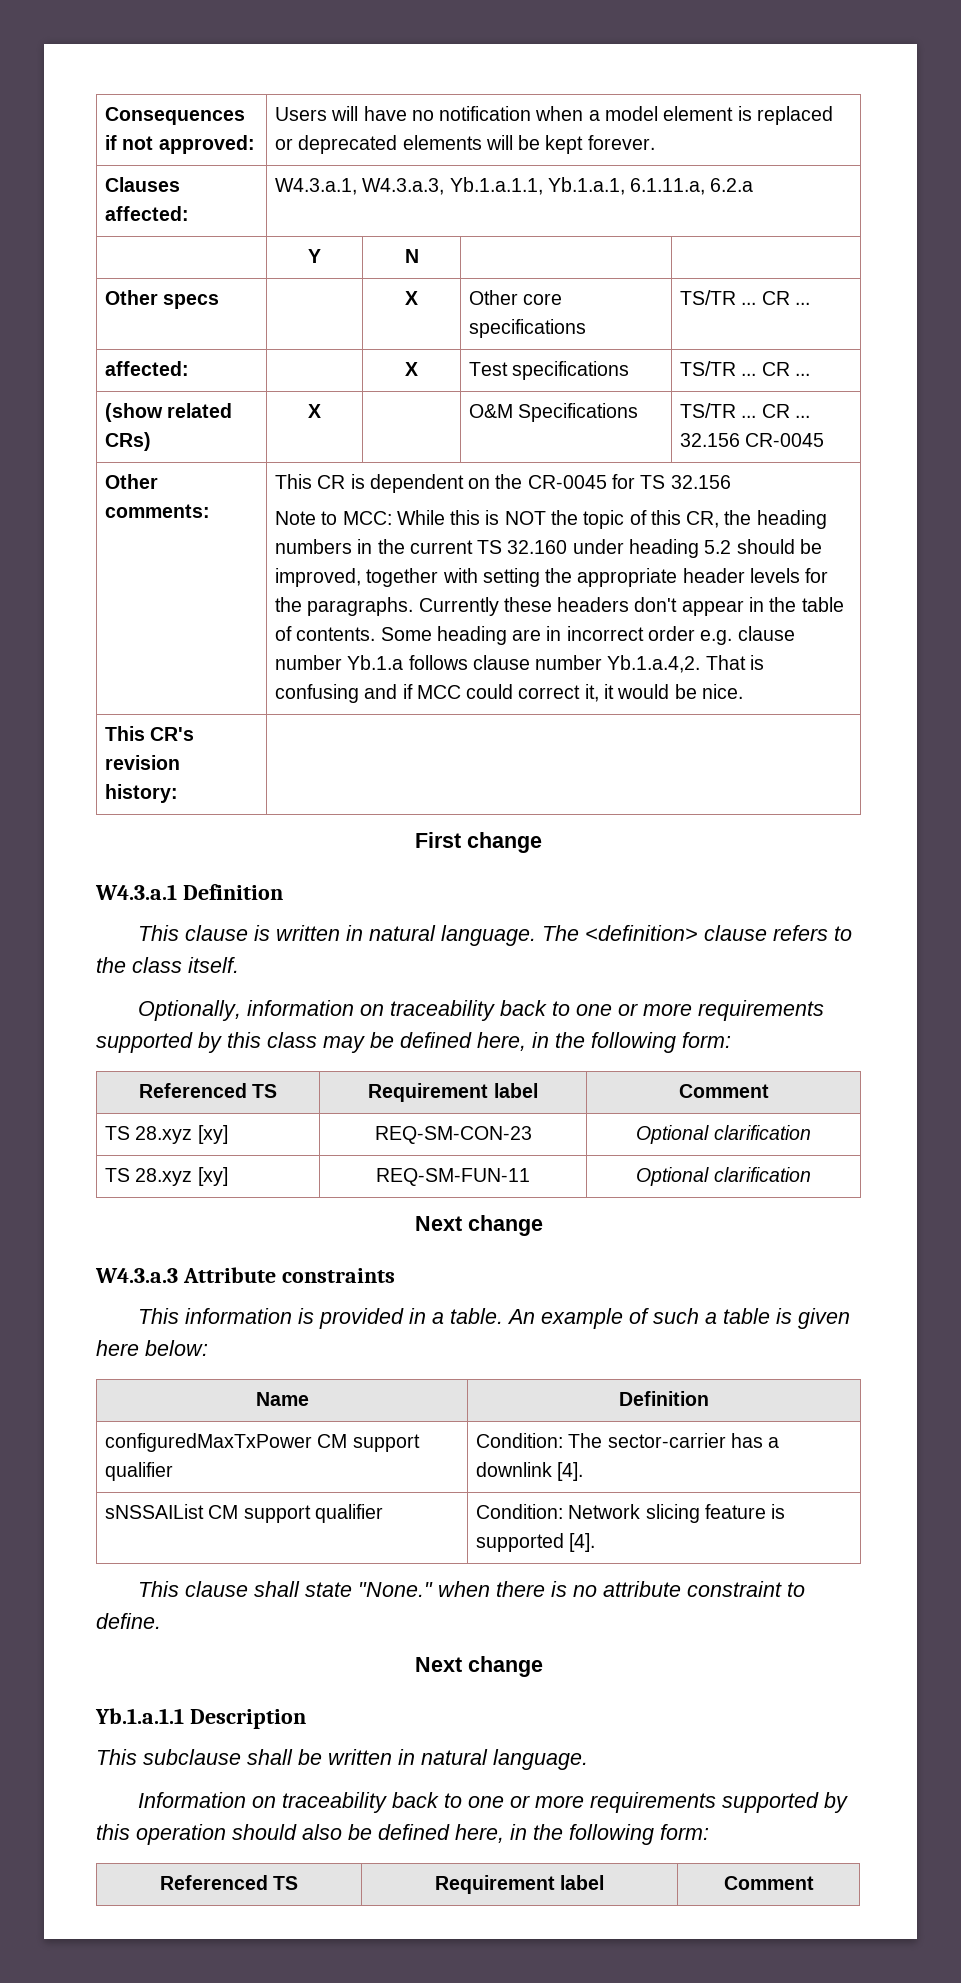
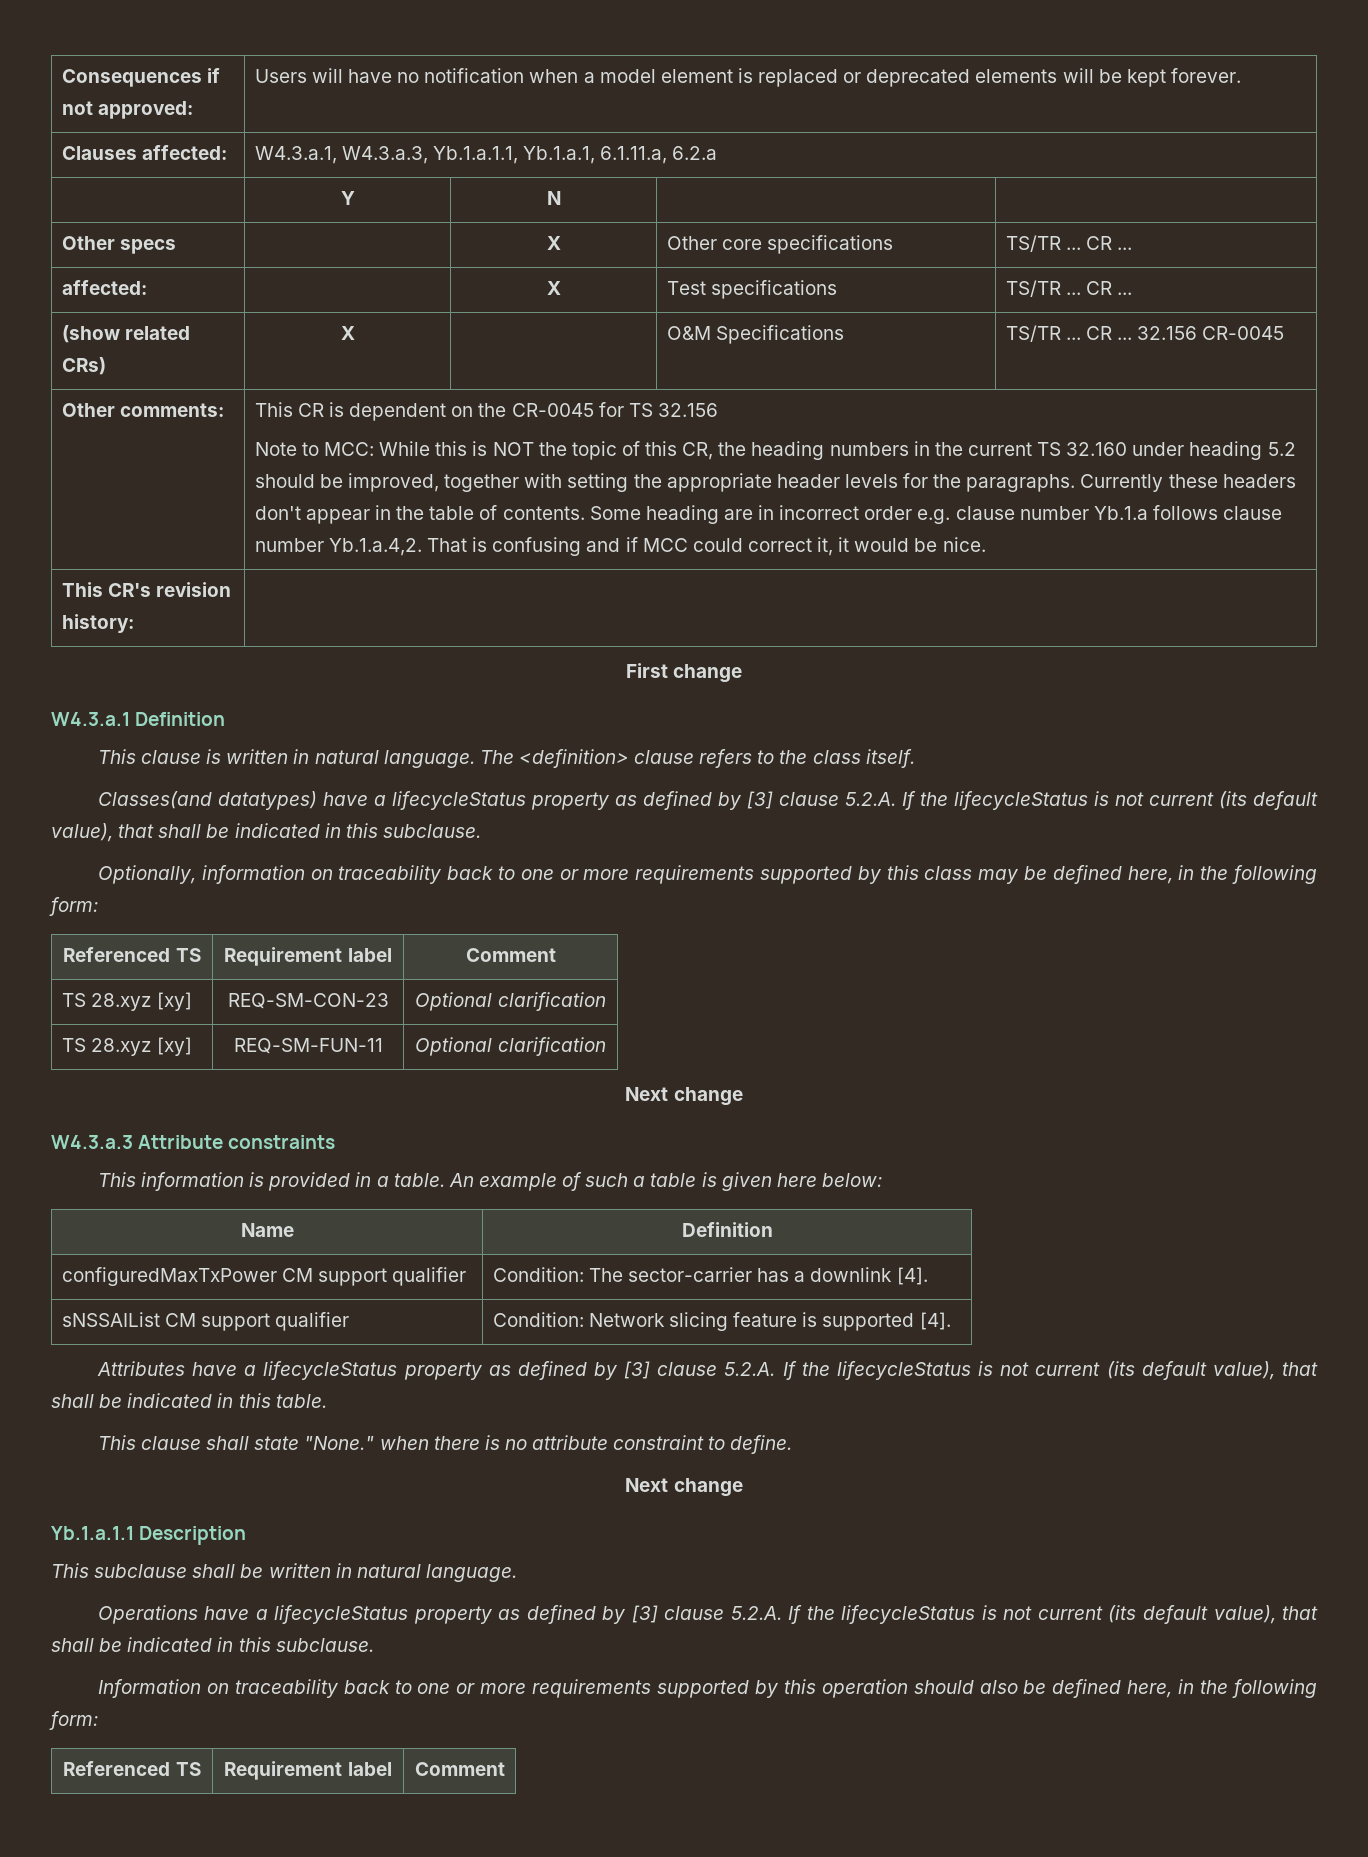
(239, 965) none -> [97,791,1319,810] [51,823,481,842] // Classes(and datatypes) have a lifecycleStatus property as defined by [3] clause 5.2.A. If the lifecycleStatus is not current (its default value), that shall be indicated in this subclause.
(596, 1542) none -> [96,1361,1319,1380] [51,1393,327,1408] // Attributes have a lifecycleStatus property as defined by [3] clause 5.2.A. If the lifecycleStatus is not current (its default value), that shall be indicated in this table.
(588, 1759) none -> [97,1605,1319,1624] [51,1637,374,1652] // Operations have a lifecycleStatus property as defined by [3] clause 5.2.A. If the lifecycleStatus is not current (its default value), that shall be indicated in this subclause.

